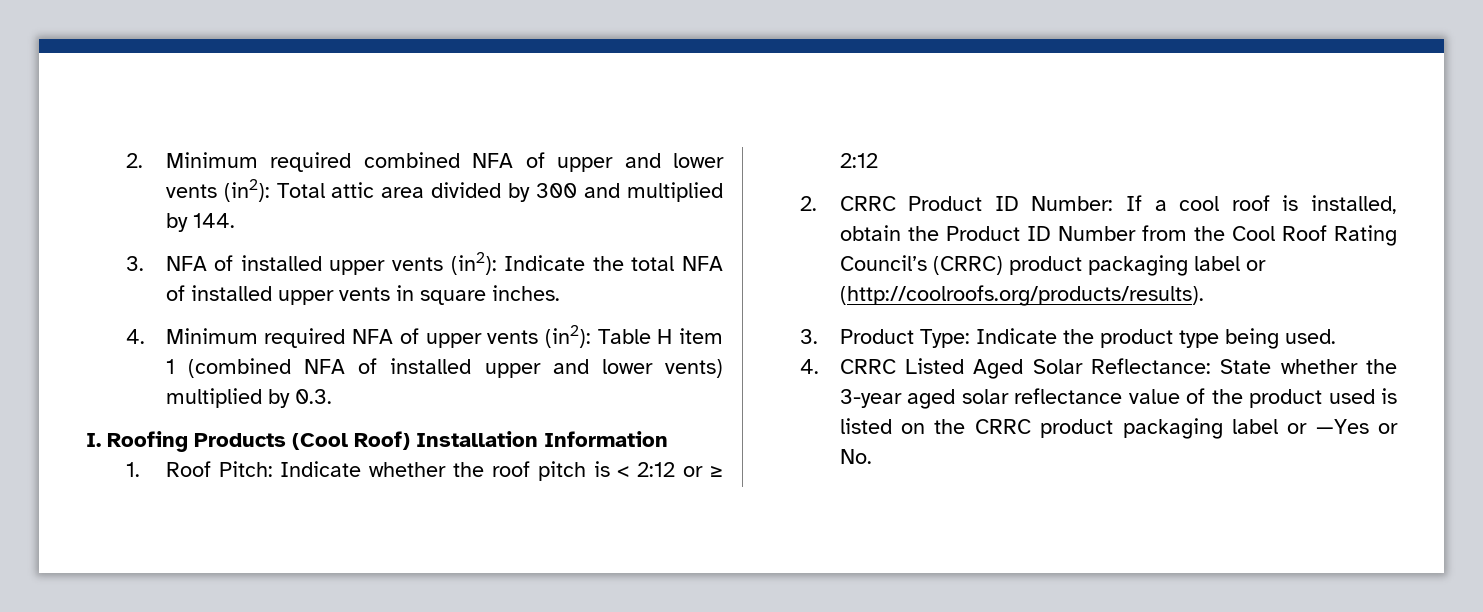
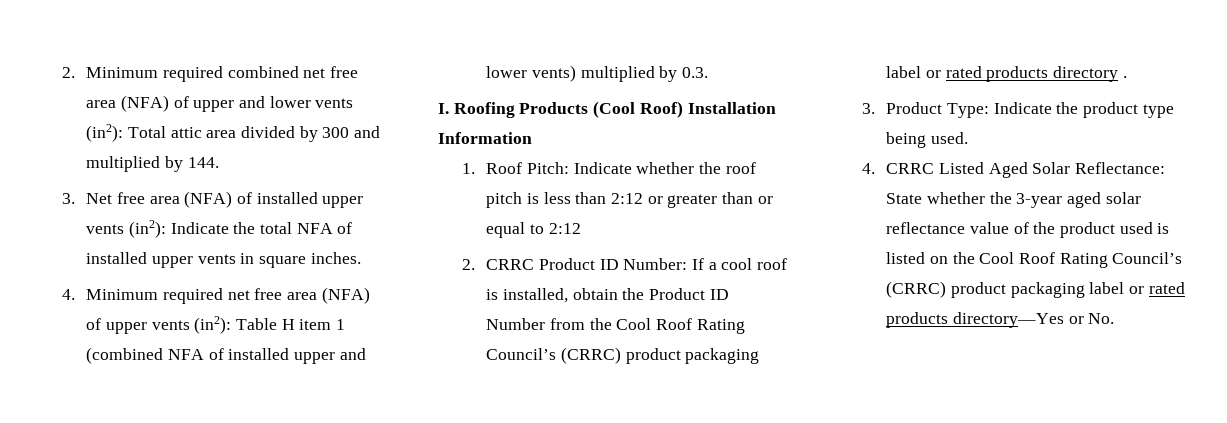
[472,153,514,168] NFA -> [303,66,359,78] [86,95,169,112] net free area (NFA)
[165,256,207,271] NFA -> [86,191,233,208] Net free area (NFA)
[352,329,394,344] NFA -> [227,287,370,304] net free area (NFA)
[617,462,724,477] < 2:12 or ≥ -> [543,192,773,208] [486,222,544,238] less than 2:12 or greater than or equal to
[839,285,1204,306] (http://coolroofs.org/products/results). -> [945,66,1127,82] rated products directory .
[974,418,1369,439] CRRC product packaging label or —Yes -> [979,252,1183,268] [886,281,1185,298] [886,312,1064,328] Cool Roof Rating Council’s (CRRC) product packaging label or rated products directory—Yes

